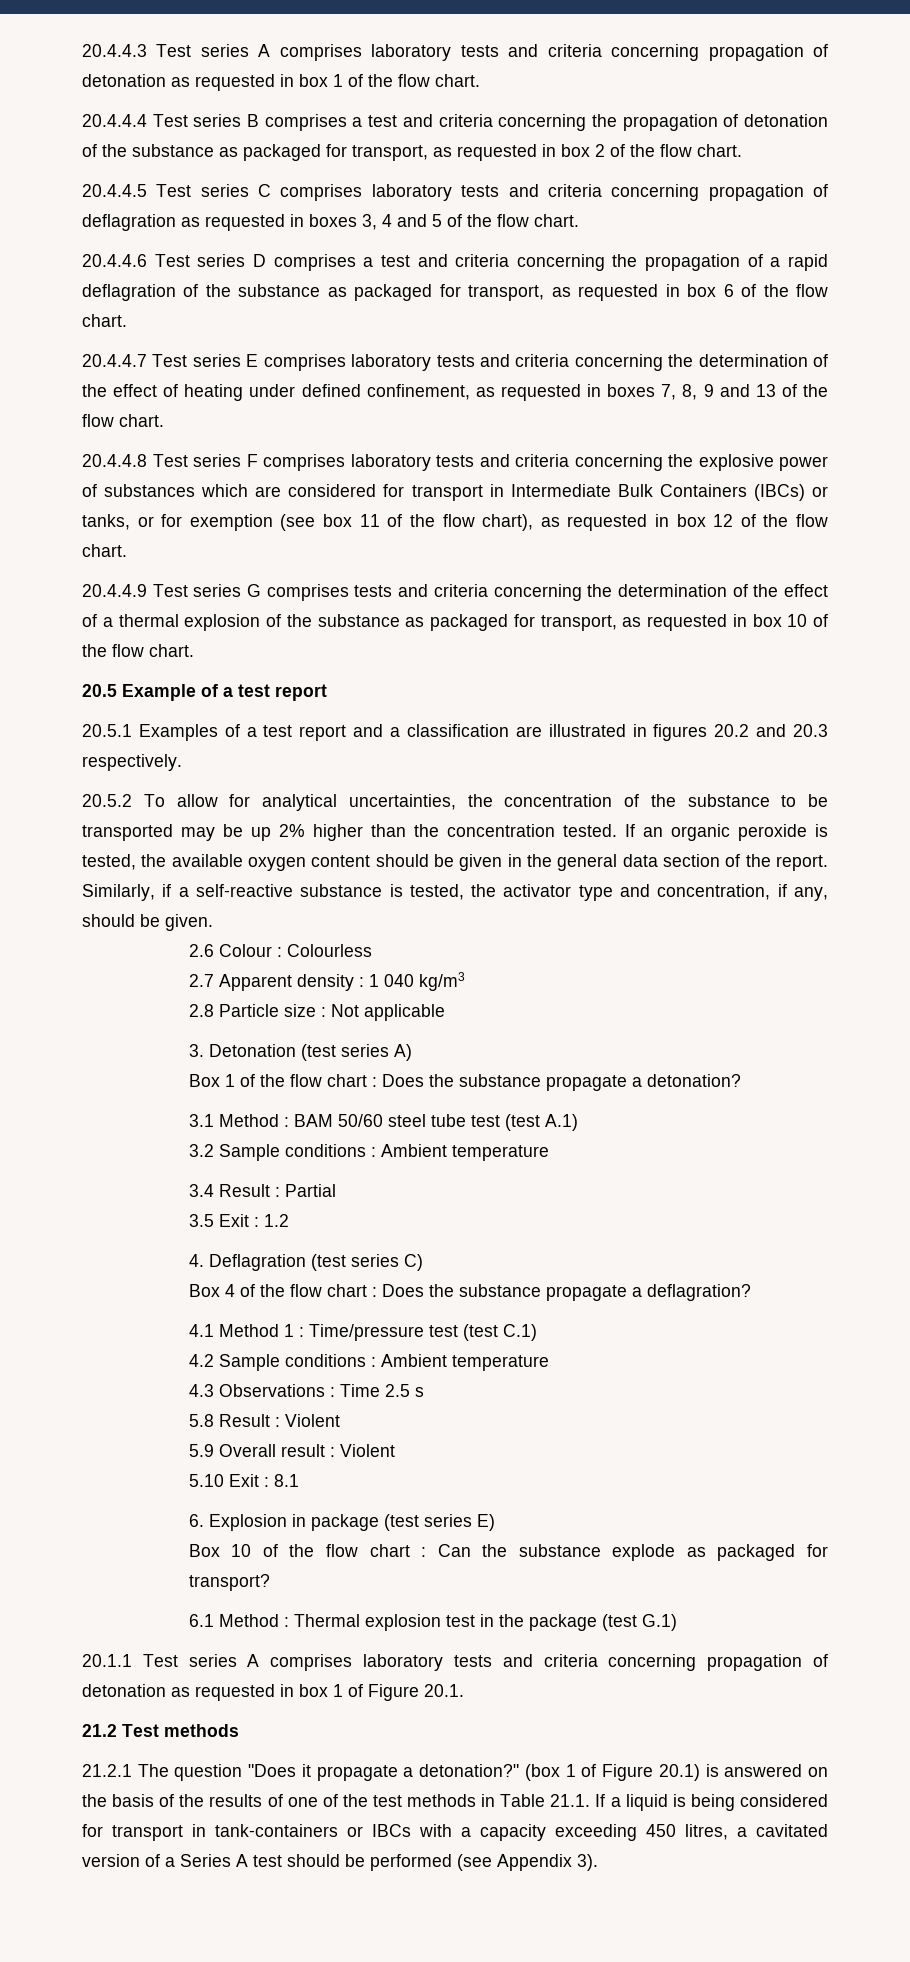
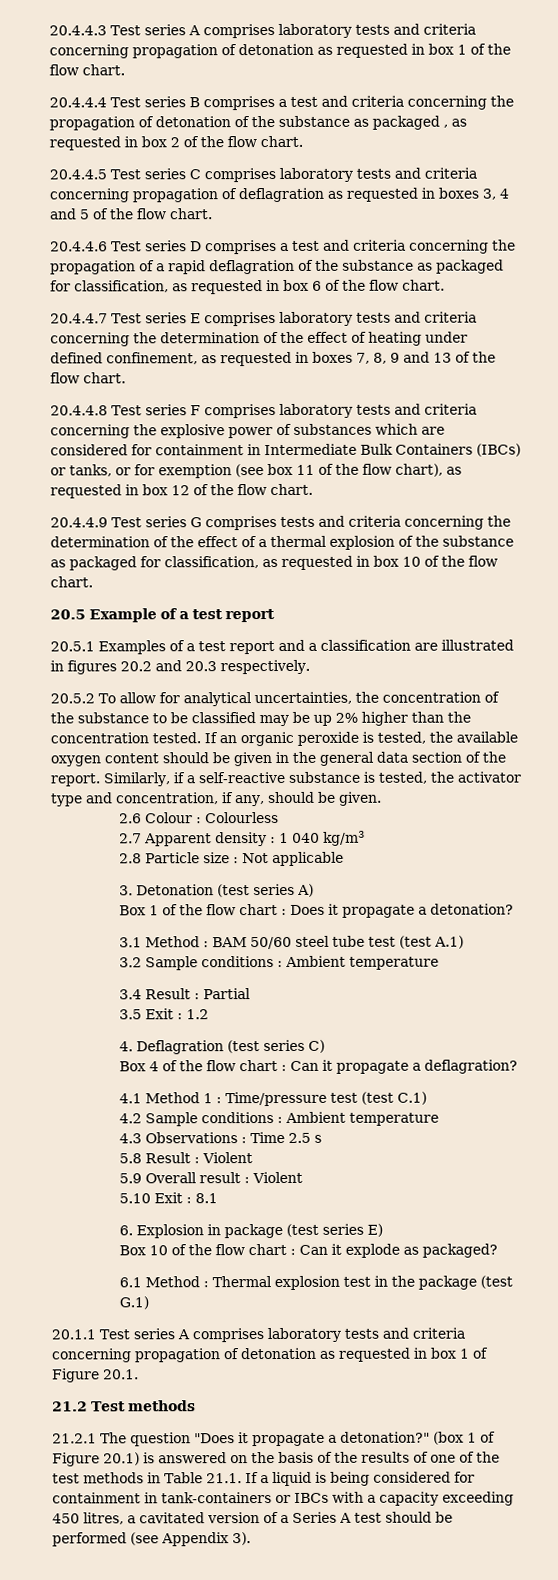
[326,144,428,161] for transport, -> [443,124,448,128] ,
[468,285,545,301] transport, -> [74,280,169,293] classification,
[411,485,483,501] transport -> [155,444,244,456] containment
[540,615,617,631] transport, -> [164,556,259,569] classification,
[82,824,173,841] transported -> [191,712,256,724] classified
[428,1074,541,1087] the substance -> [328,903,340,915] it
[381,1284,541,1297] Does the substance -> [290,1059,334,1071] Can it
[482,1544,829,1561] [188,1574,270,1591] the substance explode as packaged for transport? -> [331,1243,499,1258] it explode as packaged?
[112,1825,183,1841] transport -> [52,1492,141,1504] containment

